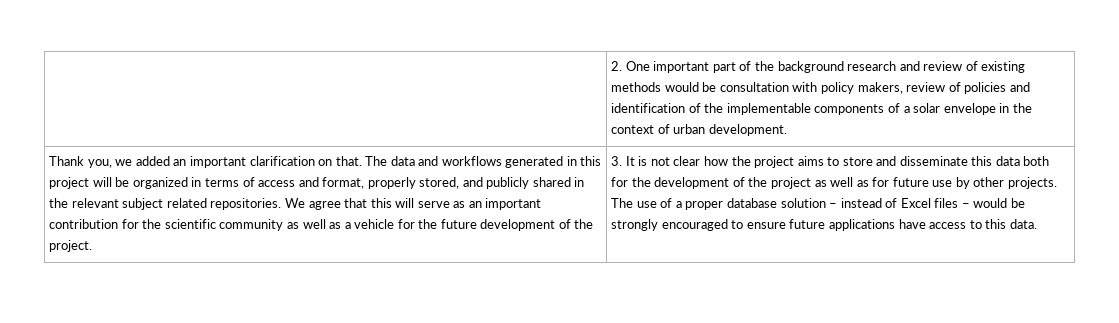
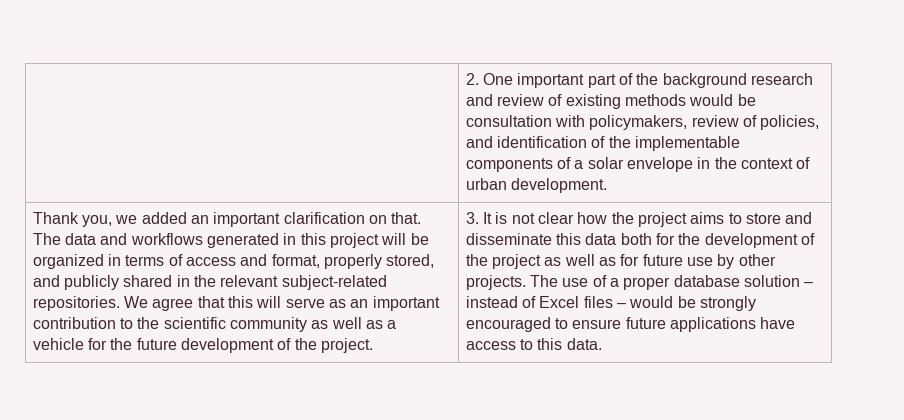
[820,82,1007,94] policy makers, review of policies -> [589,115,820,130] policymakers, review of policies,
[122,198,207,210] subject related -> [281,275,387,290] subject-related
[121,219,139,229] for -> [120,318,134,329] to

